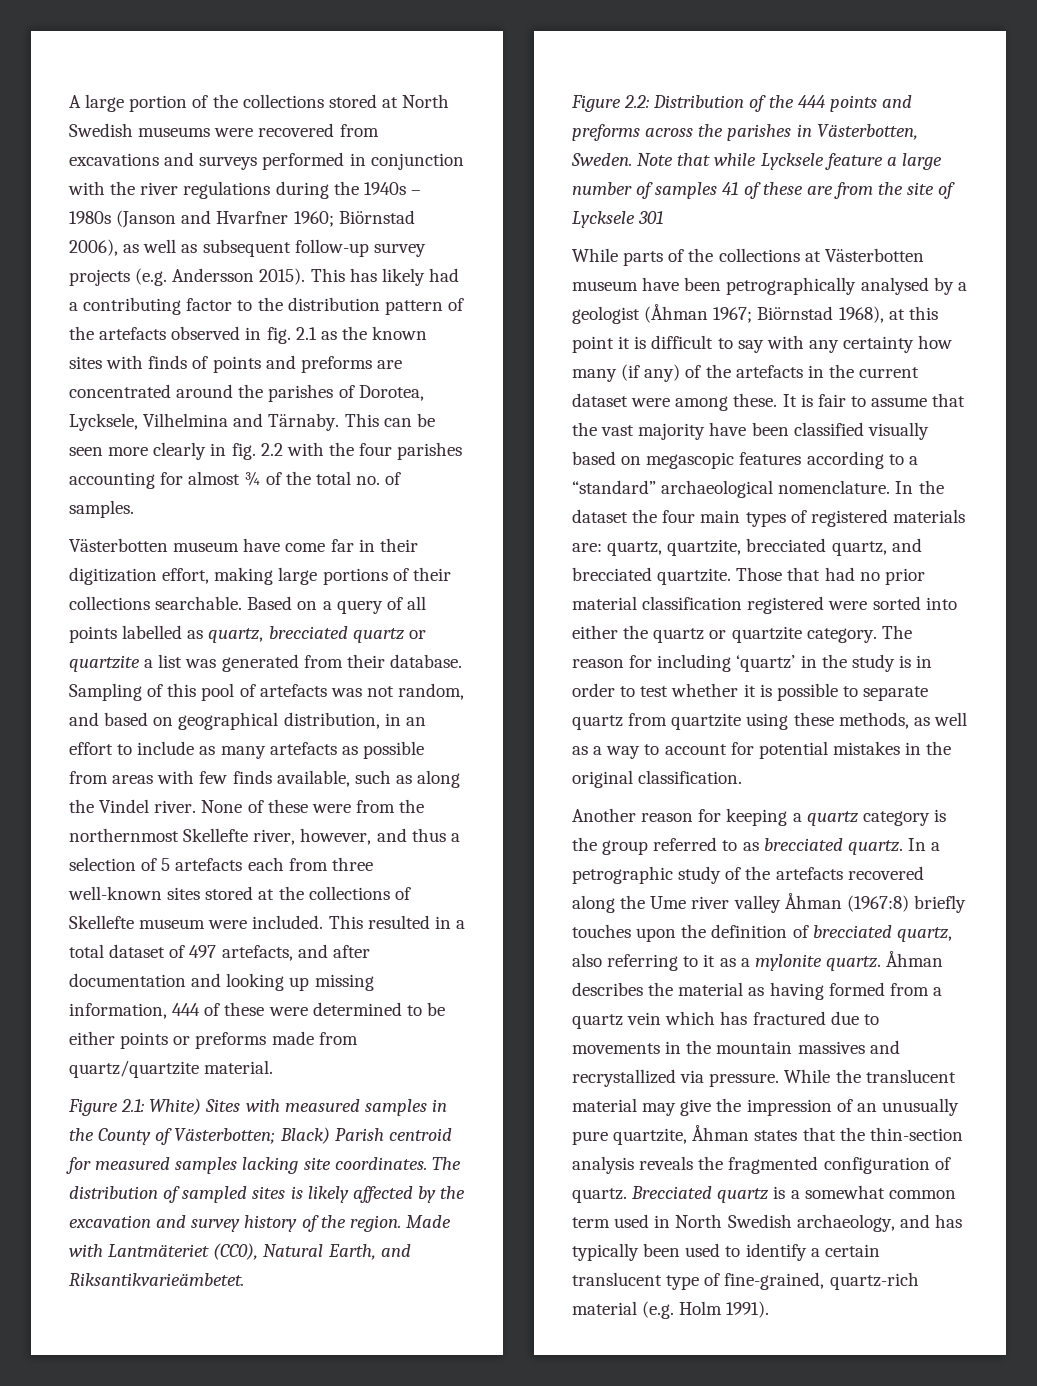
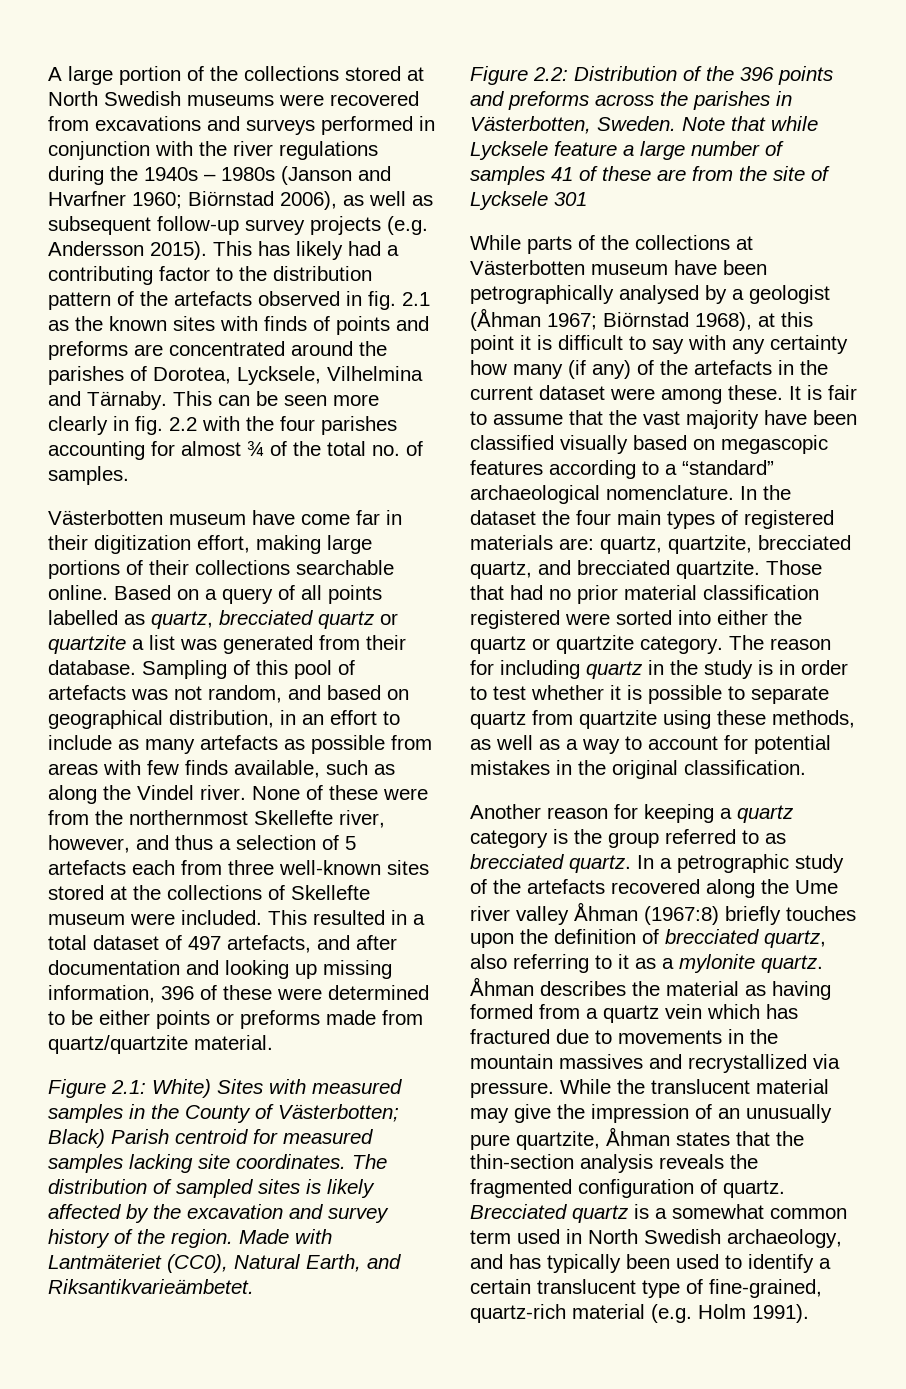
[155,596,243,610] searchable. -> [296,560,394,575] [48,585,108,600] searchable online.
[172,1003,201,1016] 444 -> [161,986,194,1000] 396
[797,95,825,108] 444 -> [740,67,774,81] 396
[736,655,796,672] ‘quartz’ -> [586,661,642,679] quartz

